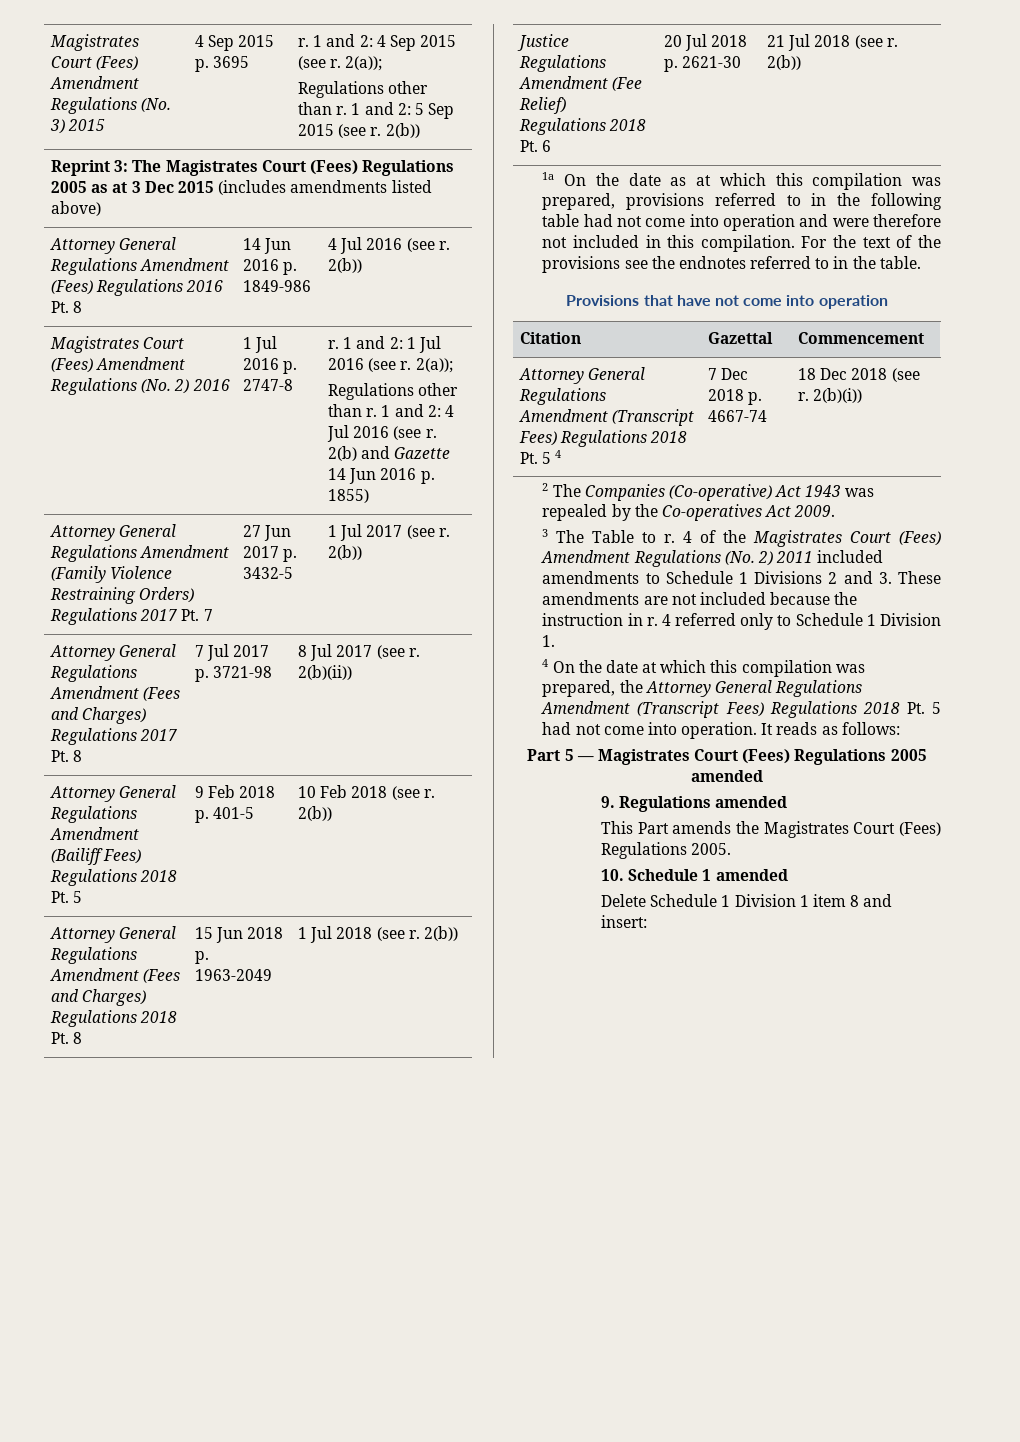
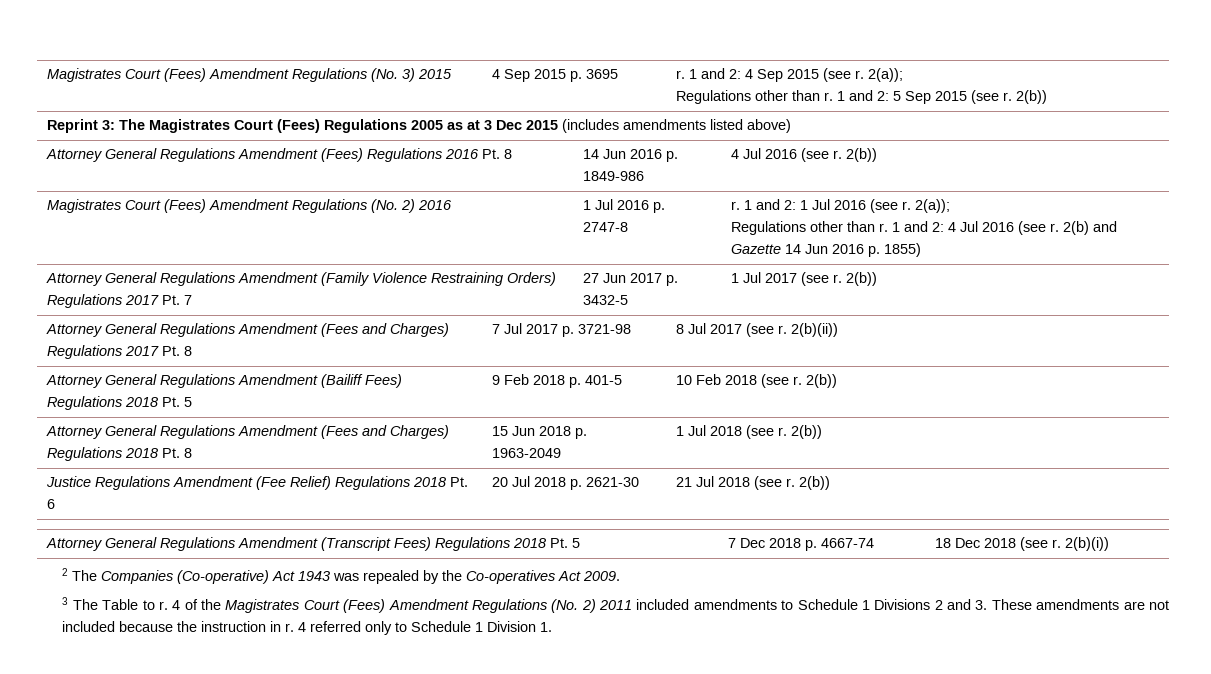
[542,172,941,190] [542,193,942,210] [542,214,941,231] [542,235,941,252] [542,256,921,273] [566,295,888,309] [520,332,582,344] [708,332,774,344] [798,332,925,344] // 1a On the date as at which this compilation was prepared, provisions referred to in the following table had not come into operation and were therefore not included in this compilation. For the text of the provisions see the endnotes referred to in the table. // Provisions that have not come into operation // Citation | Gazettal | Commencement -> (830, 483) none
[555,450,562,458] 4 -> (580, 543) none
[542,659,865,677] [542,680,863,697] [541,701,941,718] [542,722,900,739] [527,749,927,765] [691,770,763,782] [600,796,788,812] [600,821,941,838] [600,842,732,859] [600,869,788,881] [600,894,893,907] [600,915,647,928] // 4 On the date at which this compilation was prepared, the Attorney General Regulations Amendment (Transcript Fees) Regulations 2018 Pt. 5 had not come into operation. It reads as follows: // Part 5 — Magistrates Court (Fees) Regulations 2005 amended // 9. Regulations amended // This Part amends the Magistrates Court (Fees) Regulations 2005. // 10. Schedule 1 amended // Delete Schedule 1 Division 1 item 8 and insert: -> (553, 627) none

